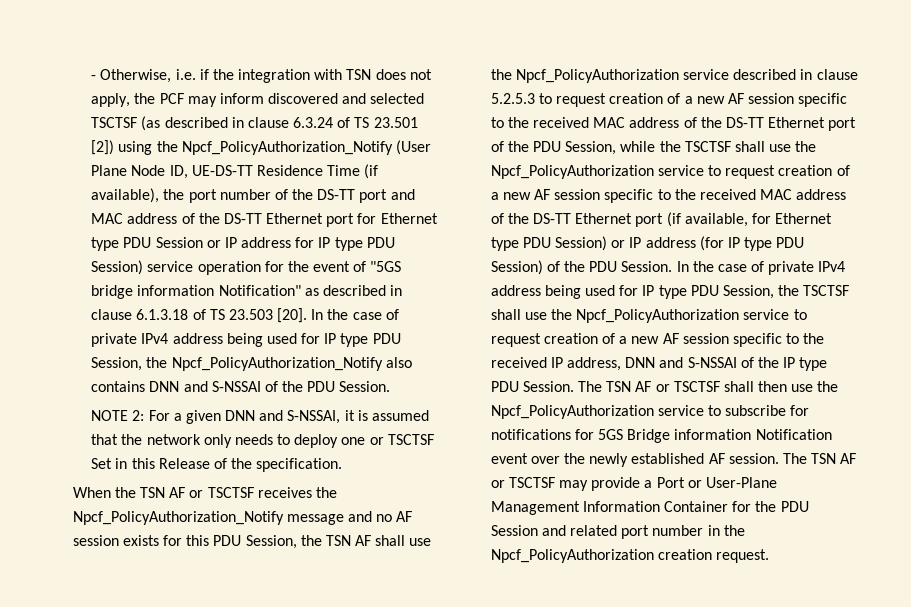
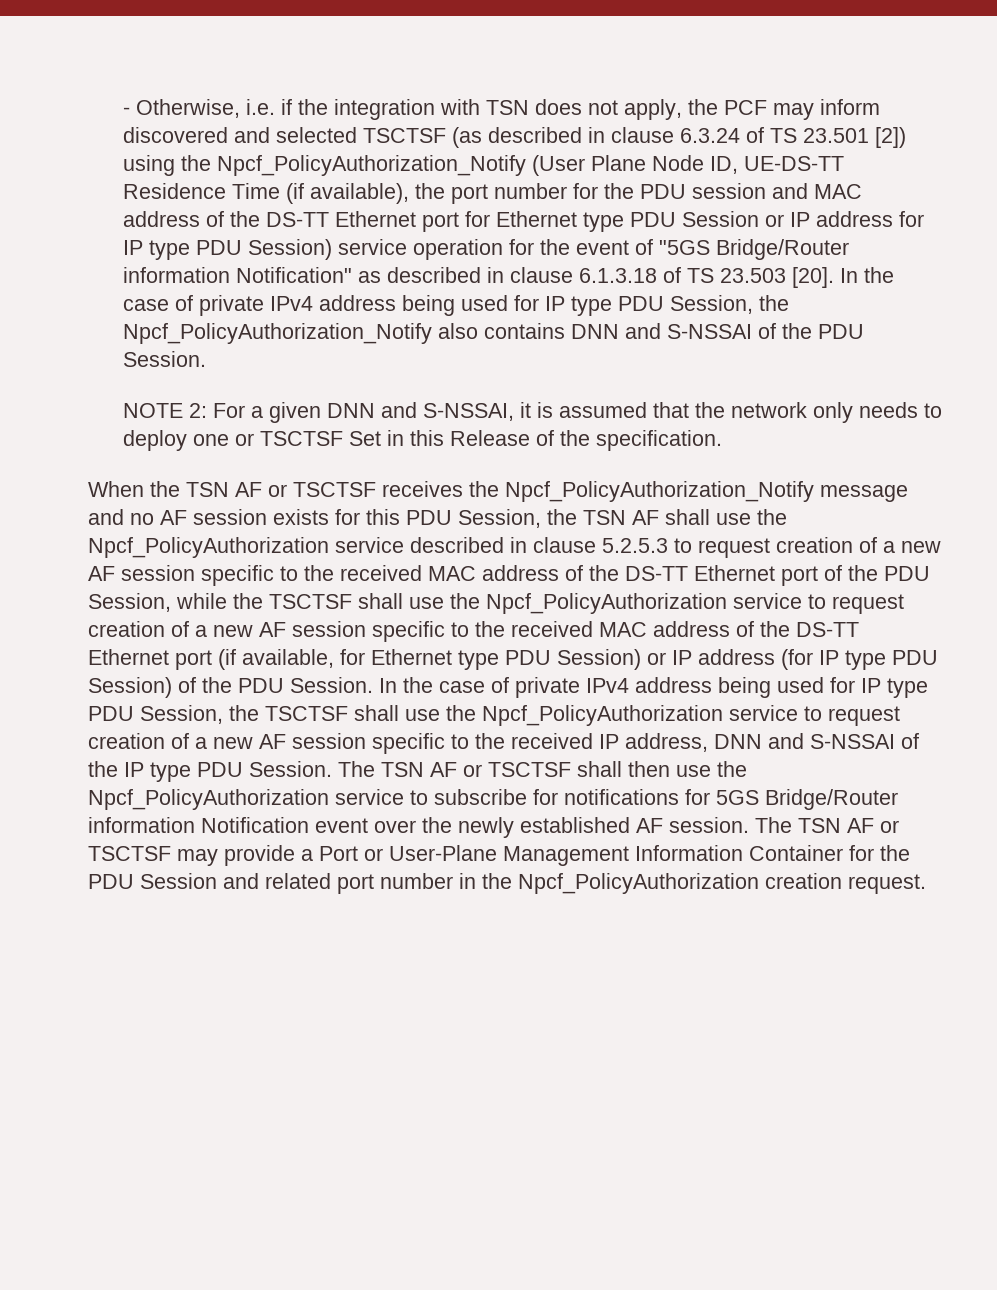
[274,189,388,203] of the DS-TT port -> [572,183,766,199] for the PDU session
[91,285,134,299] bridge -> [715,239,849,260] Bridge/Router
[627,429,671,443] Bridge -> [764,789,898,810] Bridge/Router

